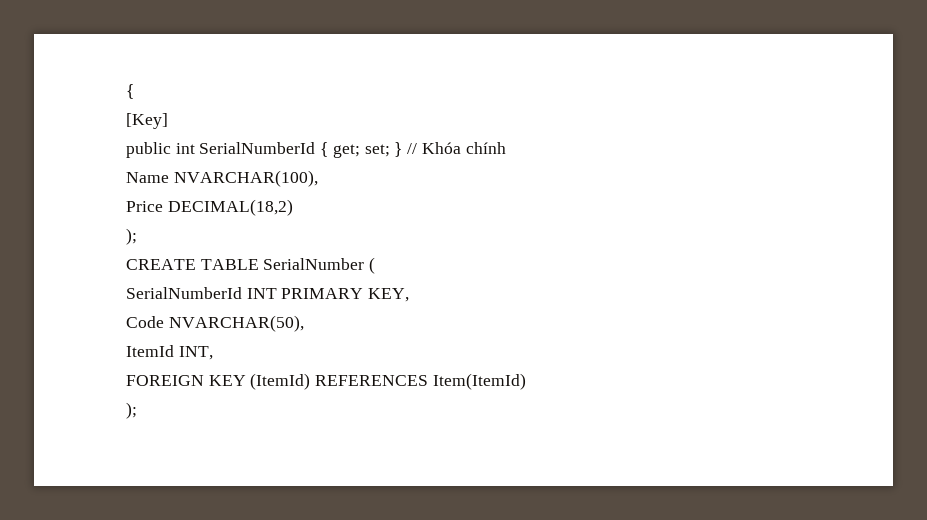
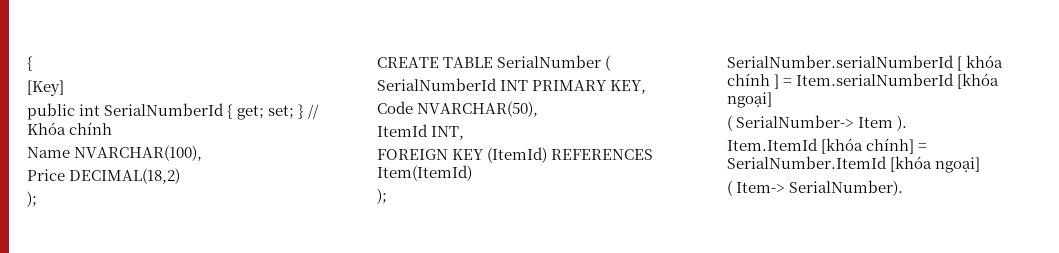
(137, 410) none -> [727,55,1004,71] [727,73,1000,89] [727,92,772,108] [727,115,908,131] [727,138,928,154] [727,156,981,173] [727,180,904,196] // SerialNumber.serialNumberId [ khóa chính ] = Item.serialNumberId [khóa ngoại] // ( SerialNumber-> Item ). // Item.ItemId [khóa chính] = SerialNumber.ItemId [khóa ngoại] // ( Item-> SerialNumber).

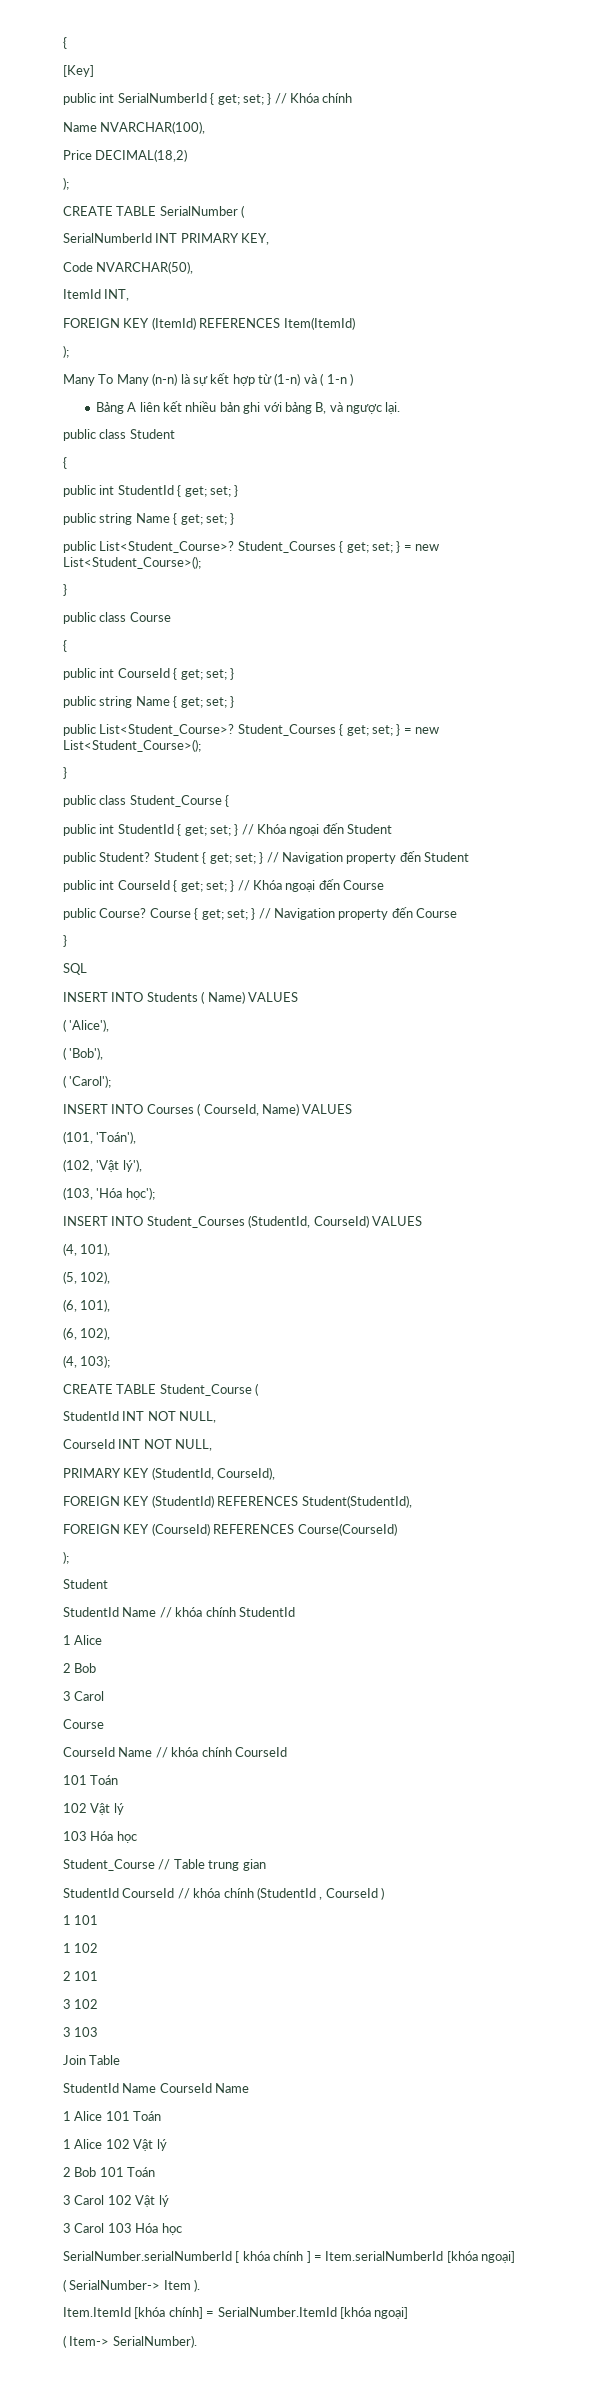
(387, 196) none -> [63,373,353,386] [95,401,401,414] [63,429,175,441] [63,457,67,469] [63,485,239,497] [63,513,235,525] [63,541,439,553] [63,556,201,569] [63,584,67,596] [63,612,171,624] [63,640,67,652] [63,668,235,680] [63,696,235,708] [63,724,439,736] [63,739,201,752] [63,767,67,779] [63,795,230,807] [63,823,393,836] [63,851,470,864] [63,879,385,892] [63,907,458,920] [63,935,67,947] [63,963,87,975] [63,991,298,1004] [63,1019,110,1032] [63,1047,104,1060] [63,1075,112,1088] [63,1103,353,1116] [63,1131,137,1144] [63,1159,142,1172] [63,1187,155,1200] [63,1215,422,1228] [63,1243,111,1256] [63,1271,111,1284] [63,1299,111,1312] [63,1327,111,1340] [63,1355,111,1368] [63,1383,260,1396] [63,1411,217,1423] [63,1439,213,1451] [63,1467,276,1480] [63,1495,412,1508] [63,1523,397,1536] [63,1551,69,1564] [63,1579,108,1589] [63,1607,295,1618] [63,1635,103,1645] [63,1663,97,1673] [63,1691,105,1701] [63,1719,104,1729] [63,1747,287,1758] [63,1775,119,1785] [63,1803,124,1815] [63,1831,137,1843] [63,1859,266,1871] [63,1887,384,1900] [63,1915,99,1925] [63,1943,99,1953] [63,1971,99,1981] [63,1999,99,2009] [63,2027,99,2037] [63,2055,121,2065] [63,2083,250,2093] [63,2111,162,2121] [63,2139,167,2151] [63,2167,156,2177] [63,2195,169,2207] [63,2223,182,2235] // Many To Many (n-n) là sự kết hợp từ (1-n) và ( 1-n ) // Bảng A liên kết nhiều bản ghi với bảng B, và ngược lại. // public class Student // { // public int StudentId { get; set; } // public string Name { get; set; } // public List<Student_Course>? Student_Courses { get; set; } = new List<Student_Course>(); // } // public class Course // { // public int CourseId { get; set; } // public string Name { get; set; } // public List<Student_Course>? Student_Courses { get; set; } = new List<Student_Course>(); // } // public class Student_Course { // public int StudentId { get; set; } // Khóa ngoại đến Student // public Student? Student { get; set; } // Navigation property đến Student // public int CourseId { get; set; } // Khóa ngoại đến Course // public Course? Course { get; set; } // Navigation property đến Course // } // SQL // INSERT INTO Students ( Name) VALUES // ( 'Alice'), // ( 'Bob'), // ( 'Carol'); // INSERT INTO Courses ( CourseId, Name) VALUES // (101, 'Toán'), // (102, 'Vật lý'), // (103, 'Hóa học'); // INSERT INTO Student_Courses (StudentId, CourseId) VALUES // (4, 101), // (5, 102), // (6, 101), // (6, 102), // (4, 103); // CREATE TABLE Student_Course ( // StudentId INT NOT NULL, // CourseId INT NOT NULL, // PRIMARY KEY (StudentId, CourseId), // FOREIGN KEY (StudentId) REFERENCES Student(StudentId), // FOREIGN KEY (CourseId) REFERENCES Course(CourseId) // ); // Student // StudentId Name // khóa chính StudentId // 1 Alice // 2 Bob // 3 Carol // Course // CourseId Name // khóa chính CourseId // 101 Toán // 102 Vật lý // 103 Hóa học // Student_Course // Table trung gian // StudentId CourseId // khóa chính (StudentId , CourseId ) // 1 101 // 1 102 // 2 101 // 3 102 // 3 103 // Join Table // StudentId Name CourseId Name // 1 Alice 101 Toán // 1 Alice 102 Vật lý // 2 Bob 101 Toán // 3 Carol 102 Vật lý // 3 Carol 103 Hóa học

